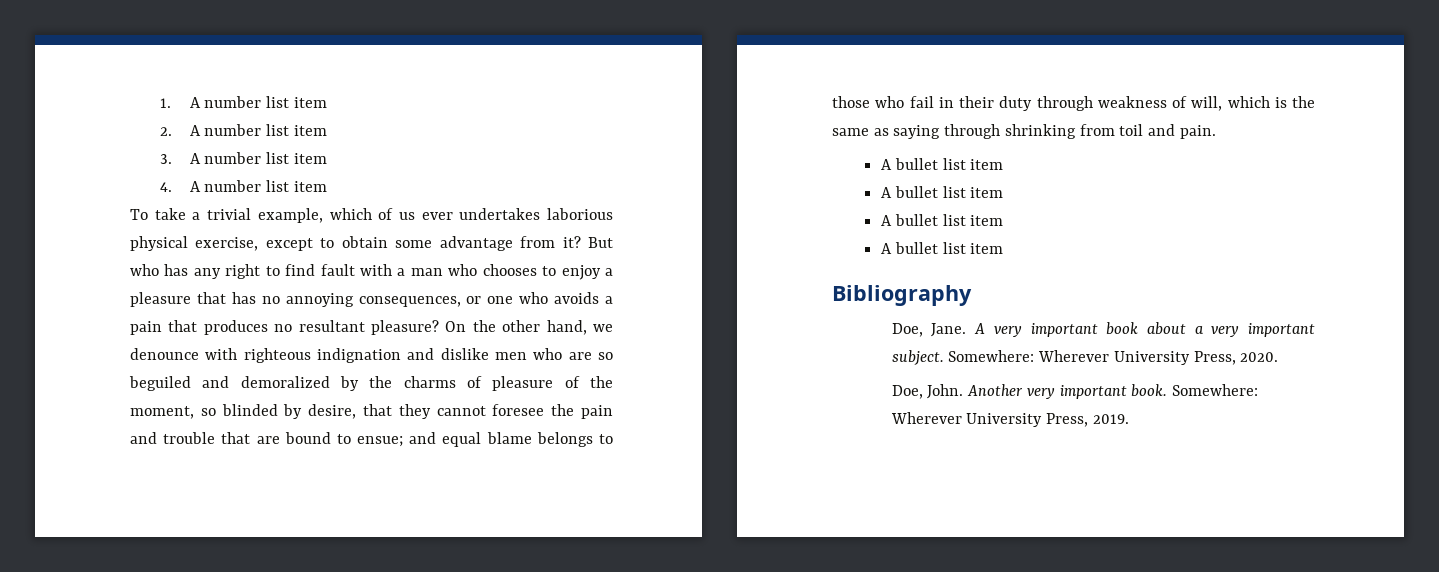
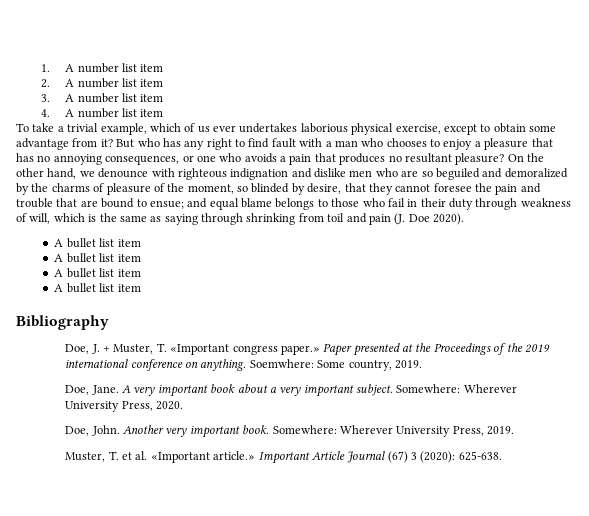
[1179,125,1216,139] pain. -> [368,213,464,225] pain (J. Doe 2020).
(972, 295) none -> [65,343,550,356] [65,359,422,371] // Doe, J. + Muster, T. «Important congress paper.» Paper presented at the Proceedings of the 2019 international conference on anything. Soemwhere: Some country, 2019.
(1129, 419) none -> [65,451,502,464] // Muster, T. et al. «Important article.» Important Article Journal (67) 3 (2020): 625-638.

